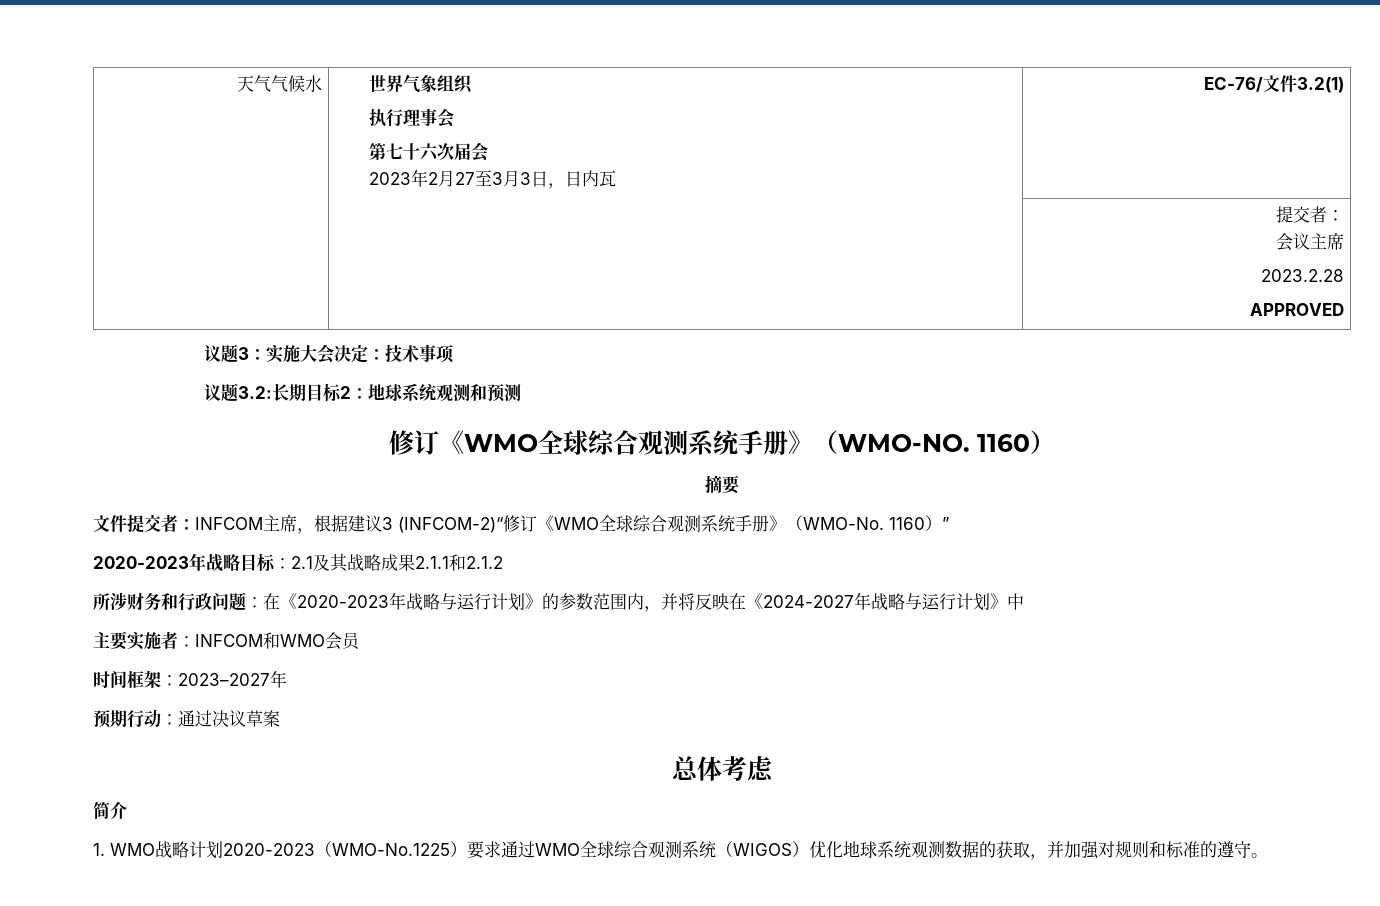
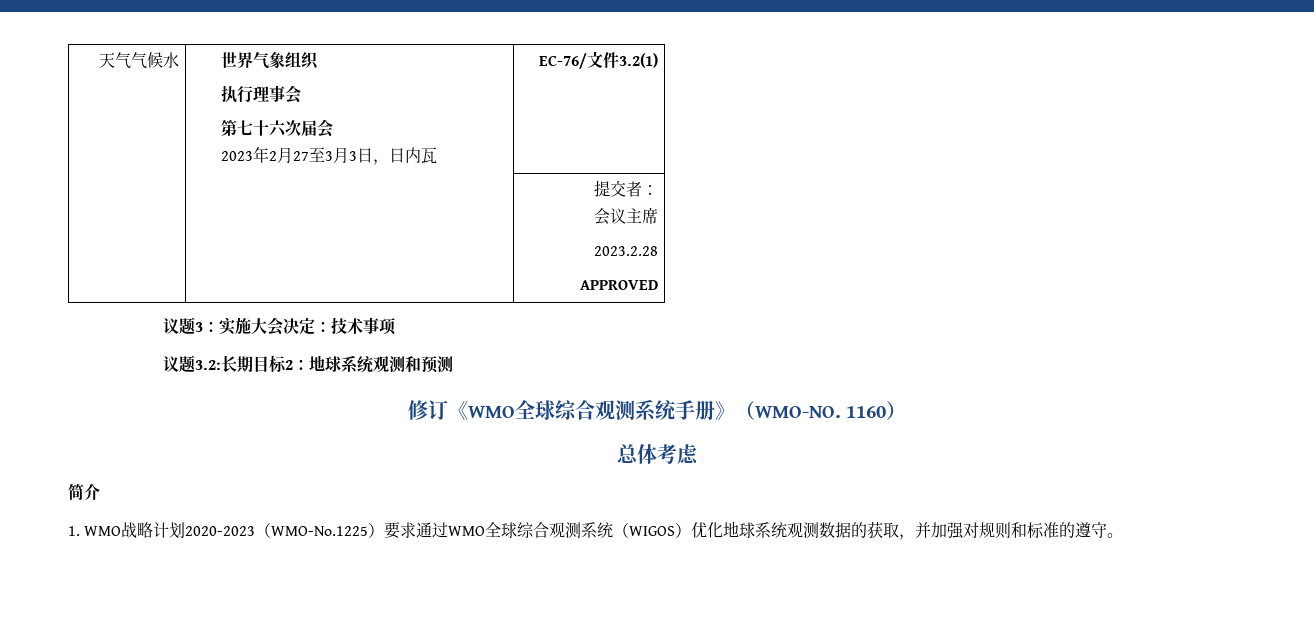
[705,475,740,494] [93,514,949,534] [93,553,503,572] [93,592,1024,612] [93,631,361,650] [93,670,287,688] [93,709,280,728] // 摘要 // 文件提交者：INFCOM主席，根据建议3 (INFCOM-2)“修订《WMO全球综合观测系统手册》（WMO-No. 1160）” // 2020-2023年战略目标：2.1及其战略成果2.1.1和2.1.2 // 所涉财务和行政问题：在《2020-2023年战略与运行计划》的参数范围内，并将反映在《2024-2027年战略与运行计划》中 // 主要实施者：INFCOM和WMO会员 // 时间框架：2023–2027年 // 预期行动：通过决议草案 -> (907, 410) none

